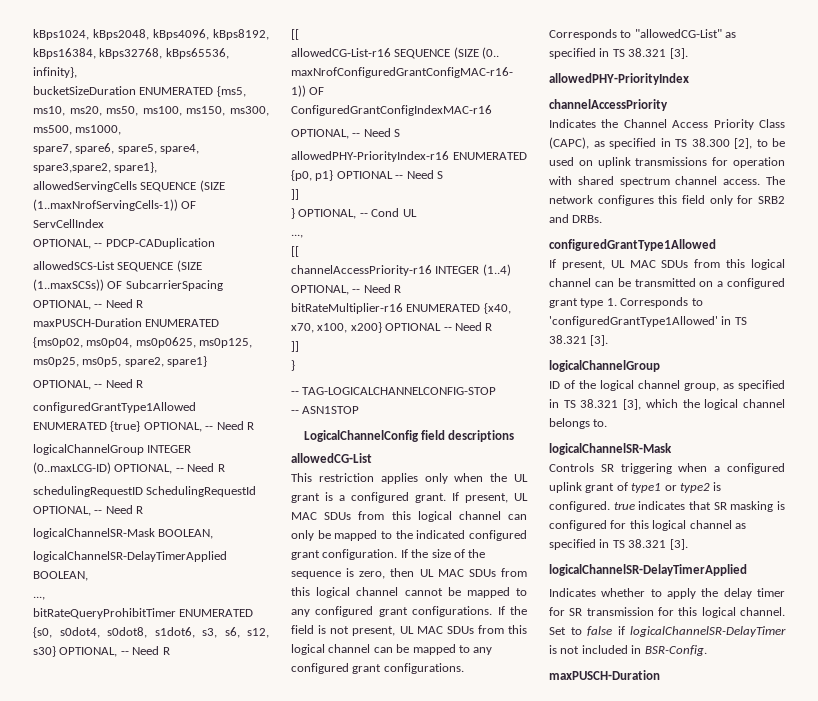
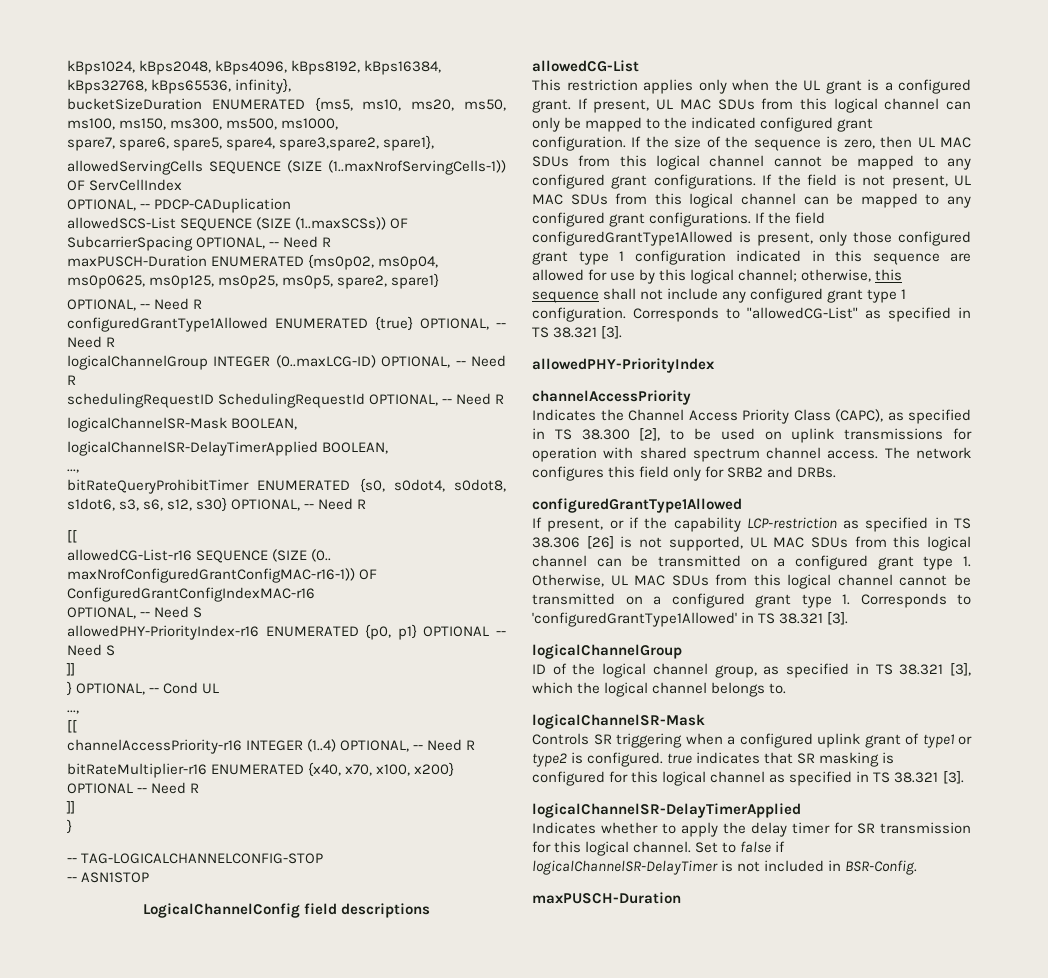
(464, 668) none -> [755,212,826,224] [532,231,971,246] [532,250,971,265] [532,269,903,284] [532,288,907,303] [532,307,626,322] If the field configuredGrantType1Allowed is present, only those configured grant type 1 configuration indicated in this sequence are allowed for use by this logical channel; otherwise, this sequence shall not include any configured grant type 1 configuration.
(605, 265) none -> [609,517,971,532] [532,536,743,551] or if the capability LCP-restriction as specified in TS 38.306 [26] is not supported,
(617, 302) none -> [532,574,971,589] [532,593,850,608] Otherwise, UL MAC SDUs from this logical channel cannot be transmitted on a configured grant type 1.

